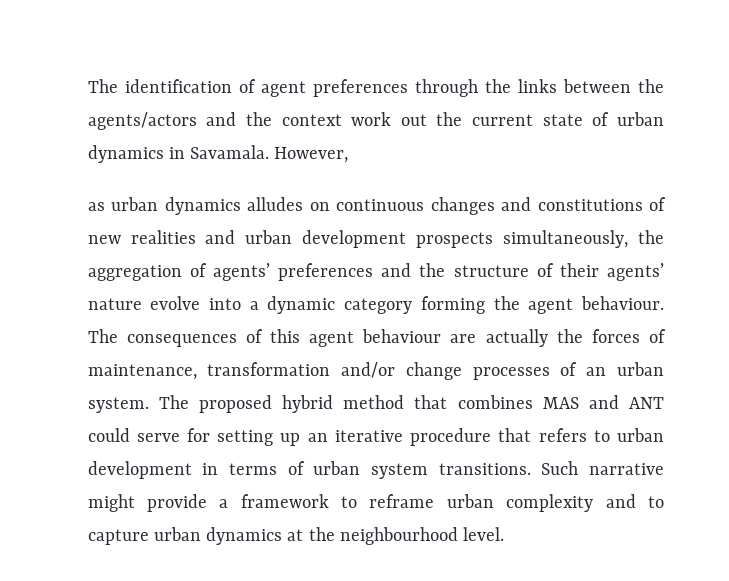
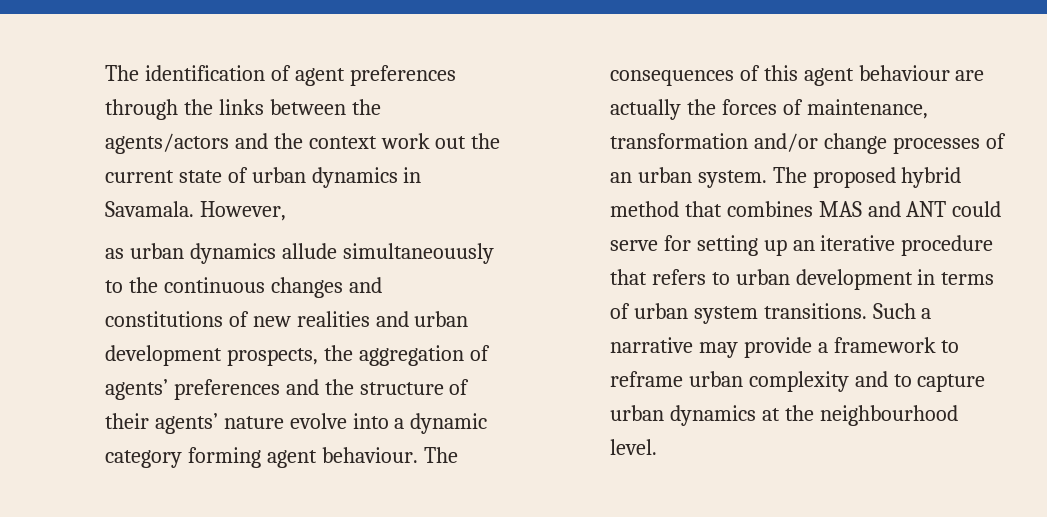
[247,197,330,211] alludes on -> [281,243,494,264] [104,277,158,293] allude simultaneouusly to the
[416,230,629,248] prospects simultaneously, -> [226,348,318,366] prospects,
[493,296,520,310] the -> (261, 457) none
[589,463,665,475] [87,494,135,512] narrative might -> [921,308,932,319] [609,337,738,358] a narrative may

